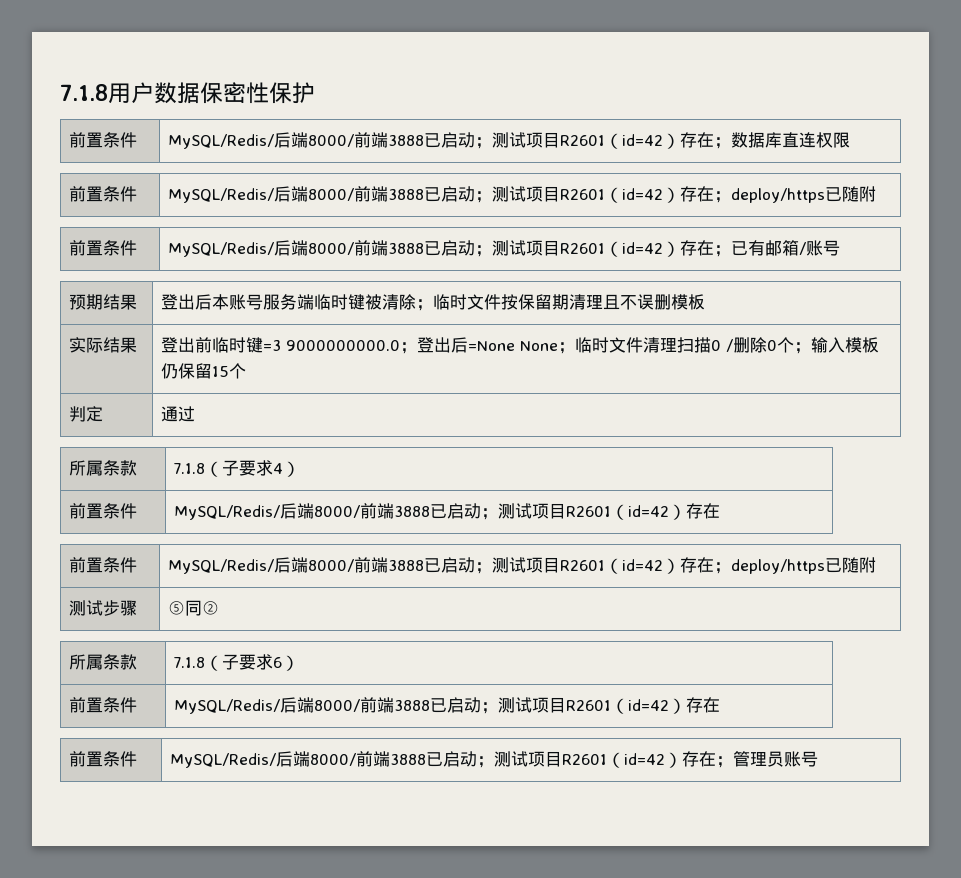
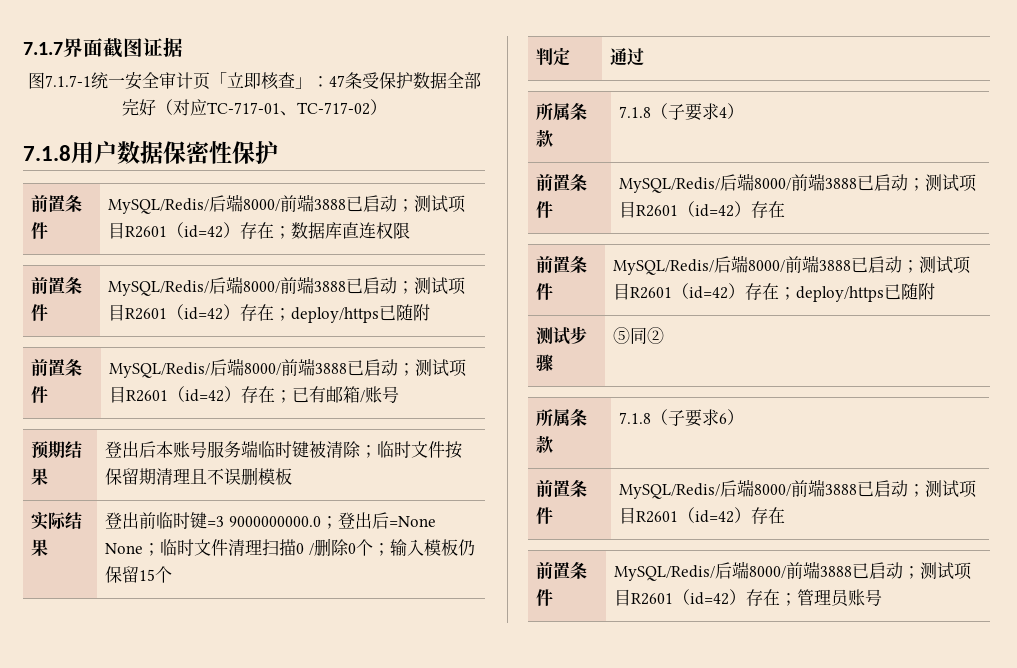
(60, 92) none -> [23,37,183,58] [27,72,481,90] [121,99,387,116] 7.1.7界面截图证据 // 图7.1.7-1统一安全审计页「立即核查」：47条受保护数据全部完好（对应TC-717-01、TC-717-02） //

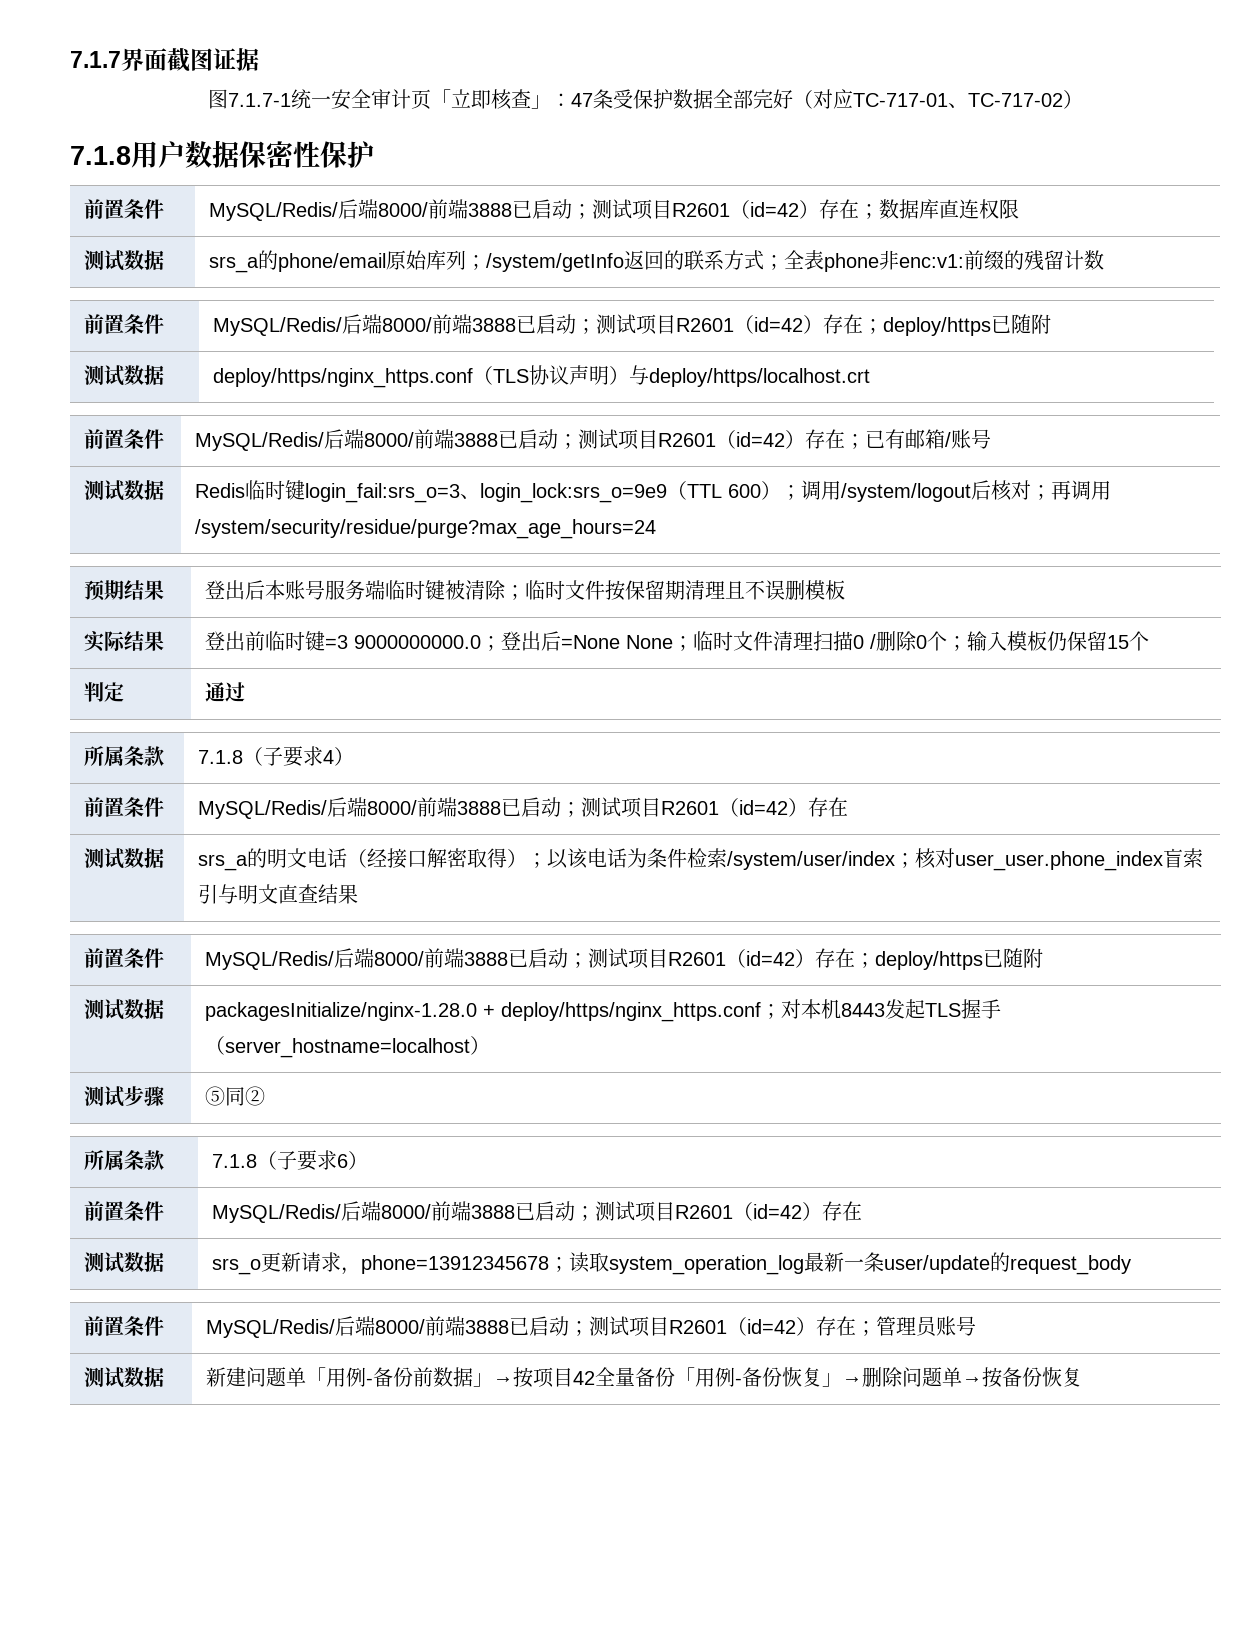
(411, 230) none -> [83,250,164,271] [208,250,1104,273] // 测试数据 | srs_a的phone/email原始库列；/system/getInfo返回的联系方式；全表phone非enc:v1:前缀的残留计数
(431, 312) none -> [83,365,164,386] [212,365,870,388] // 测试数据 | deploy/https/nginx_https.conf（TLS协议声明）与deploy/https/localhost.crt
(400, 394) none -> [83,480,164,501] [194,480,1111,503] [194,519,656,539] // 测试数据 | Redis临时键login_fail:srs_o=3、login_lock:srs_o=9e9（TTL 600）；调用/system/logout后核对；再调用/system/security/residue/purge?max_age_hours=24
(786, 209) none -> [83,848,164,869] [197,848,1203,871] [197,884,358,904] // 测试数据 | srs_a的明文电话（经接口解密取得）；以该电话为条件检索/system/user/index；核对user_user.phone_index盲索引与明文直查结果
(936, 291) none -> [83,999,164,1020] [204,999,1001,1022] [204,1036,490,1058] // 测试数据 | packagesInitialize/nginx-1.28.0 + deploy/https/nginx_https.conf；对本机8443发起TLS握手（server_hostname=localhost）
(786, 515) none -> [83,1252,164,1273] [211,1252,1131,1275] // 测试数据 | srs_o更新请求，phone=13912345678；读取system_operation_log最新一条user/update的request_body
(883, 597) none -> [83,1367,164,1388] [205,1367,1082,1388] // 测试数据 | 新建问题单「用例-备份前数据」→按项目42全量备份「用例-备份恢复」→删除问题单→按备份恢复

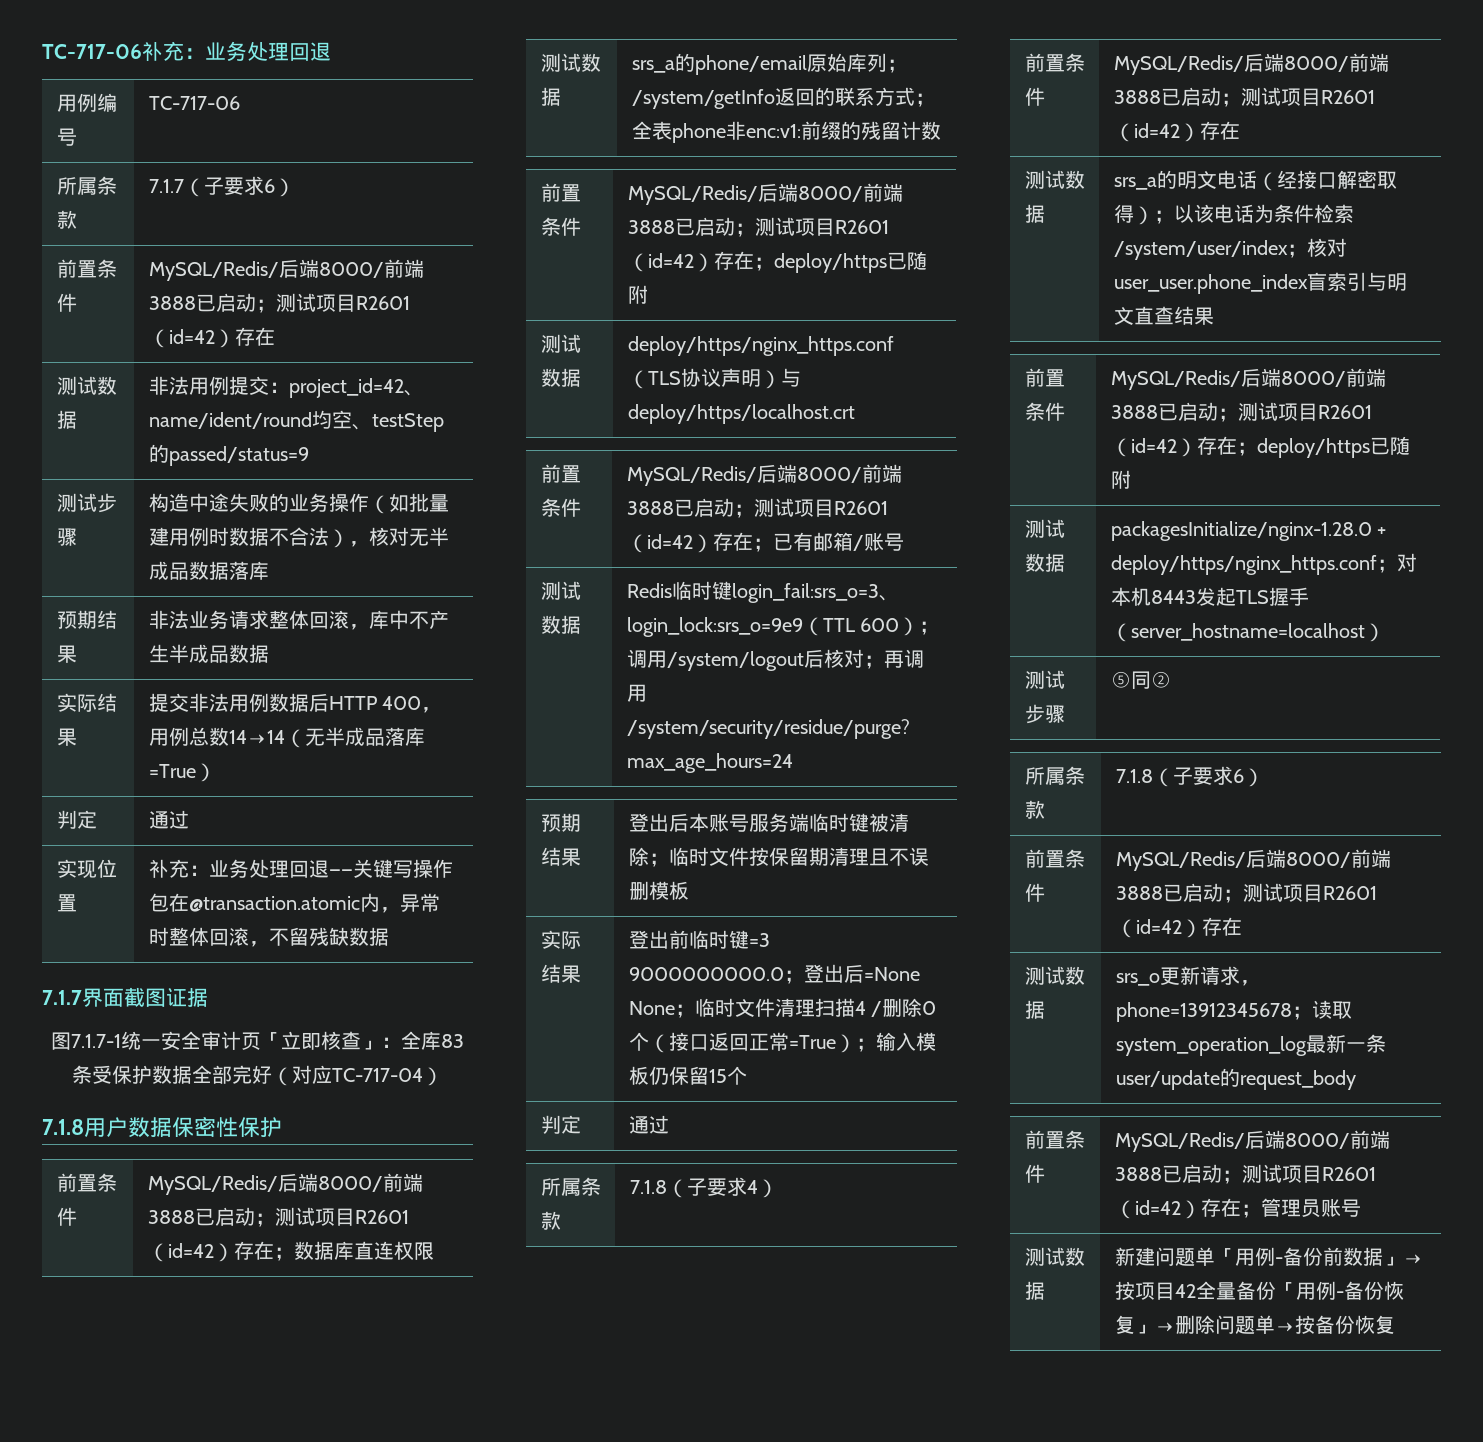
(70, 59) none -> [42,41,331,61] [56,93,117,112] [56,128,77,146] [148,96,240,110] [56,176,117,195] [56,210,77,229] [148,176,295,197] [56,259,117,278] [56,293,77,312] [148,259,424,281] [148,293,410,313] [148,327,275,348] [56,376,117,395] [56,410,77,429] [148,376,424,398] [148,410,444,432] [148,444,309,466] [56,493,117,513] [56,528,77,546] [148,493,449,514] [148,527,449,548] [148,561,269,580] [56,610,117,629] [56,645,77,663] [148,610,449,630] [148,644,269,663] [56,693,117,712] [56,728,77,746] [148,693,441,713] [148,727,425,748] [148,763,216,782] [56,810,97,829] [148,810,189,829] [56,859,117,879] [56,894,77,912] [148,859,453,878] [148,893,440,913] [148,927,389,947] TC-717-06补充：业务处理回退 // 用例编号 | TC-717-06 // 所属条款 | 7.1.7（子要求6） // 前置条件 | MySQL/Redis/后端8000/前端3888已启动；测试项目R2601（id=42）存在 // 测试数据 | 非法用例提交：project_id=42、name/ident/round均空、testStep的passed/status=9 // 测试步骤 | 构造中途失败的业务操作（如批量建用例时数据不合法），核对无半成品数据落库 // 预期结果 | 非法业务请求整体回滚，库中不产生半成品数据 // 实际结果 | 提交非法用例数据后HTTP 400，用例总数14→14（无半成品落库=True） // 判定 | 通过 // 实现位置 | 补充：业务处理回退——关键写操作包在@transaction.atomic内，异常时整体回滚，不留残缺数据 //
[571,93,593,107] 47 -> [400,1031,464,1050] 全库83
[853,93,1063,108] TC-717-01、TC-717-02 -> [332,1068,424,1082] TC-717-04
[852,635,864,649] 0 -> [854,1001,866,1015] 4
(947, 641) none -> [648,1032,856,1053] （接口返回正常=True）

